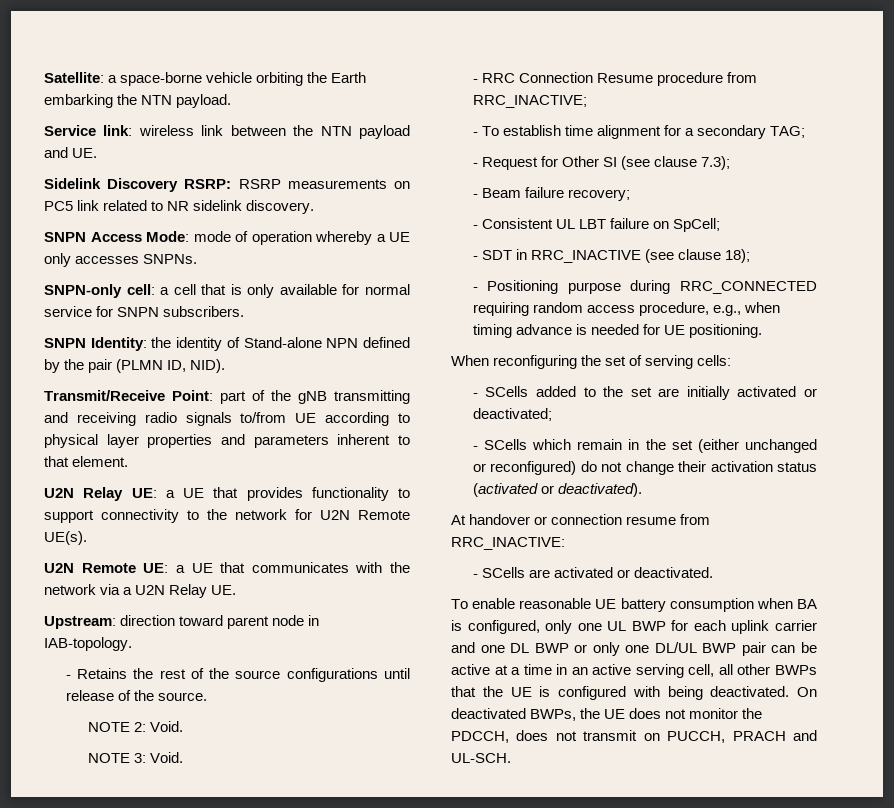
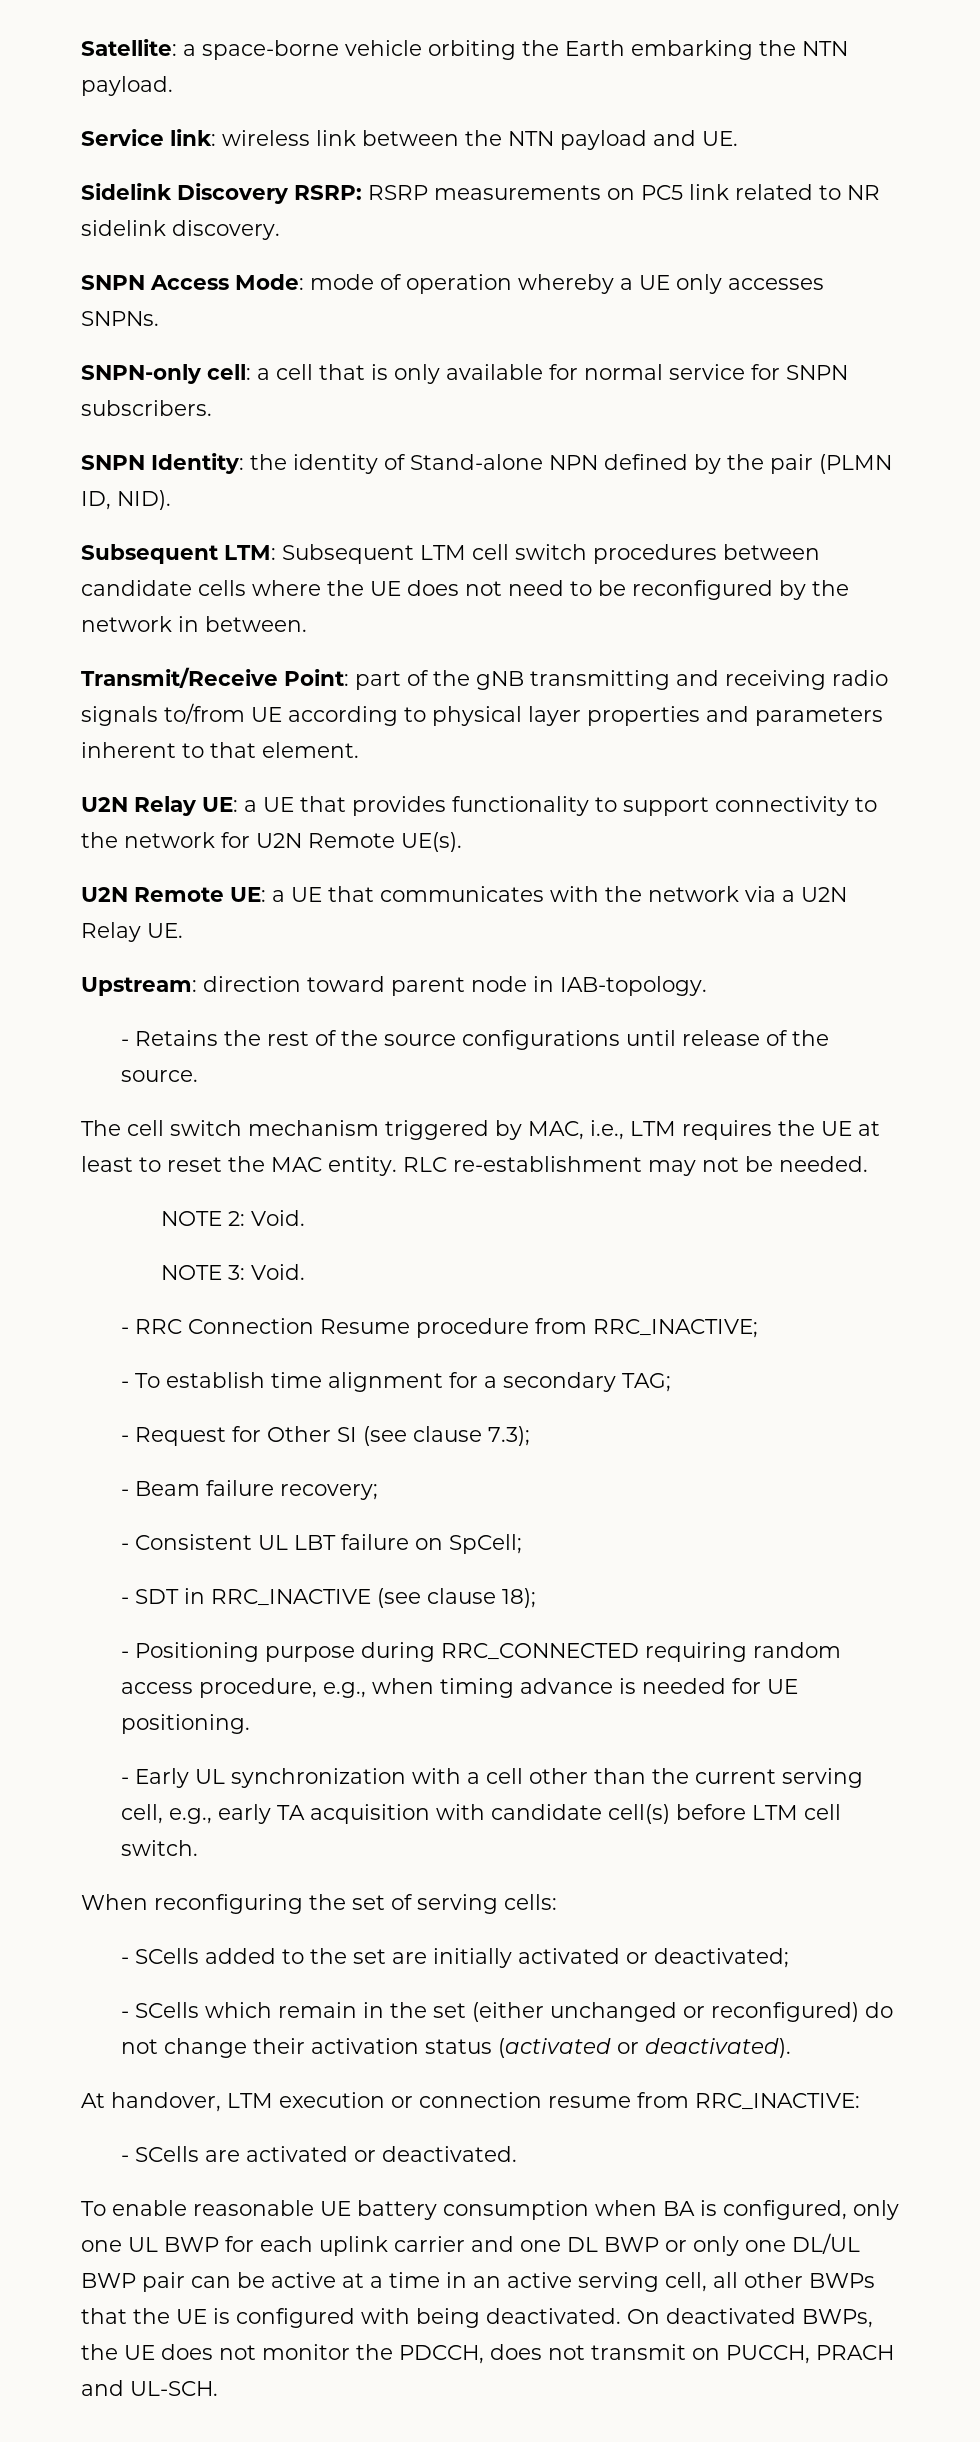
(226, 366) none -> [81,544,820,564] [81,580,849,600] [81,616,307,632] // Subsequent LTM: Subsequent LTM cell switch procedures between candidate cells where the UE does not need to be reconfigured by the network in between.
(208, 696) none -> [81,1120,880,1140] [81,1156,868,1176] // The cell switch mechanism triggered by MAC, i.e., LTM requires the UE at least to reset the MAC entity. RLC re-establishment may not be needed.
(763, 331) none -> [120,1768,863,1788] [120,1804,841,1824] [120,1840,198,1856] // - Early UL synchronization with a cell other than the current serving cell, e.g., early TA acquisition with candidate cell(s) before LTM cell switch.
[469,514,531,525] handover -> [111,2092,385,2112] handover, LTM execution

